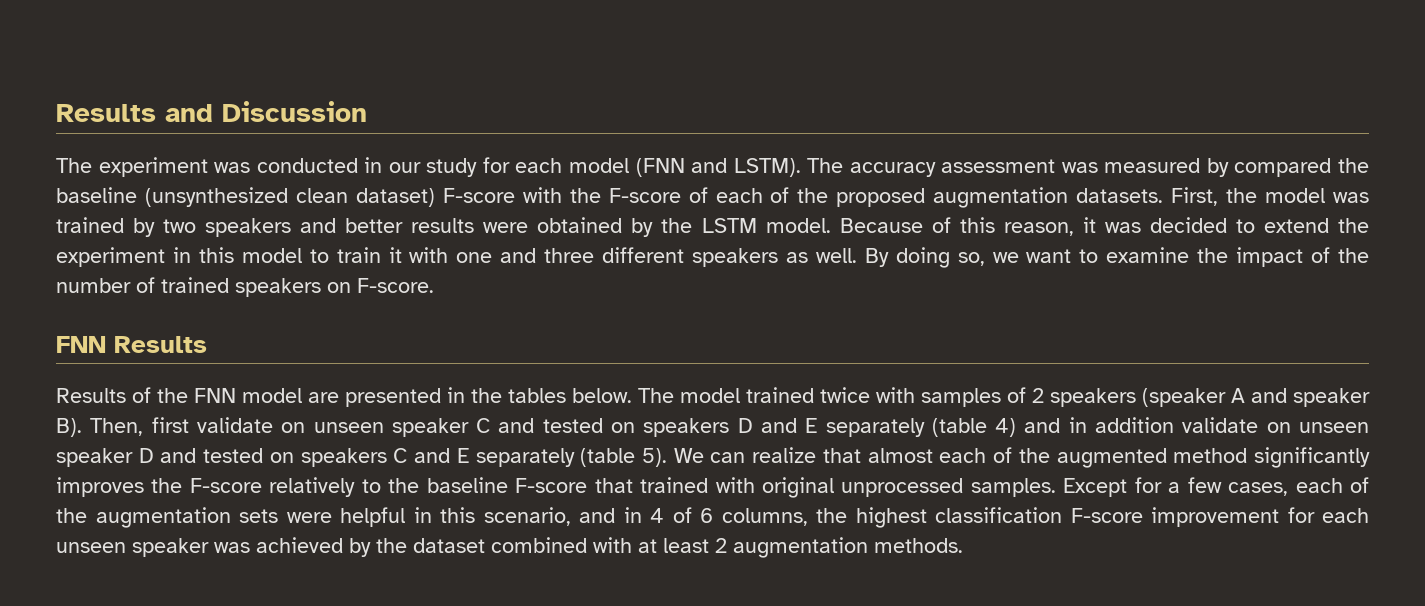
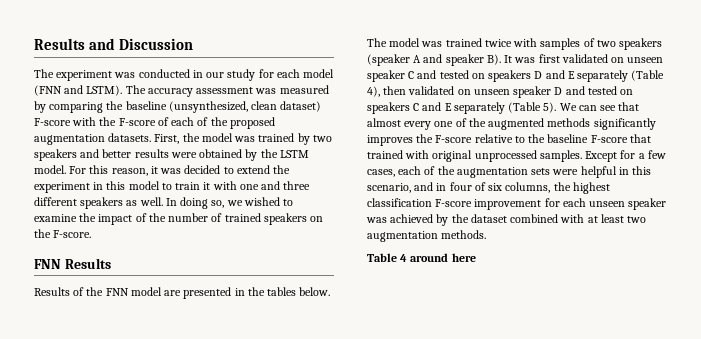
[1234,158,1369,177] [56,187,288,207] compared the baseline (unsynthesized -> [49,101,248,113] comparing the baseline (unsynthesized,
[839,217,951,233] Because of -> [69,166,87,174] For
[864,248,889,267] By -> [165,198,177,206] In
[1026,249,1072,263] want -> [243,197,280,206] wished
(351, 287) none -> [34,229,51,238] the
(740, 395) none -> [421,41,443,47] was
[1032,388,1044,403] 2 -> [596,40,616,47] two
[90,417,273,436] Then, first validate -> [504,54,608,63] It was first validated
[931,417,1259,437] (table 4) and in addition validate -> [631,70,665,81] [367,86,455,97] (Table 4), then validated
[580,448,636,467] (table -> [508,102,542,113] (Table
[752,447,817,463] realize -> [600,105,617,111] see
[939,448,987,463] each -> [404,121,454,130] every one
[1173,448,1248,463] method -> [547,118,591,127] methods
[269,477,356,497] relatively -> [474,134,513,143] relative
[650,507,713,523] 4 of 6 -> [449,182,503,191] four of six
[715,538,727,553] 2 -> [627,216,647,223] two
(963, 545) none -> [367,253,476,262] // Table 4 around here

